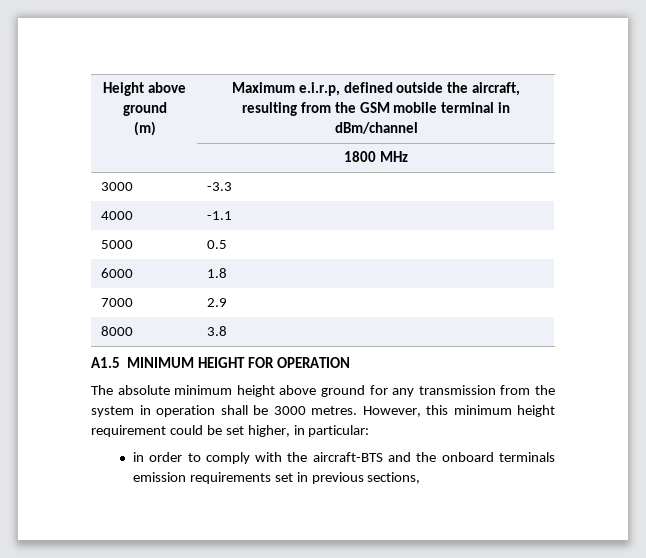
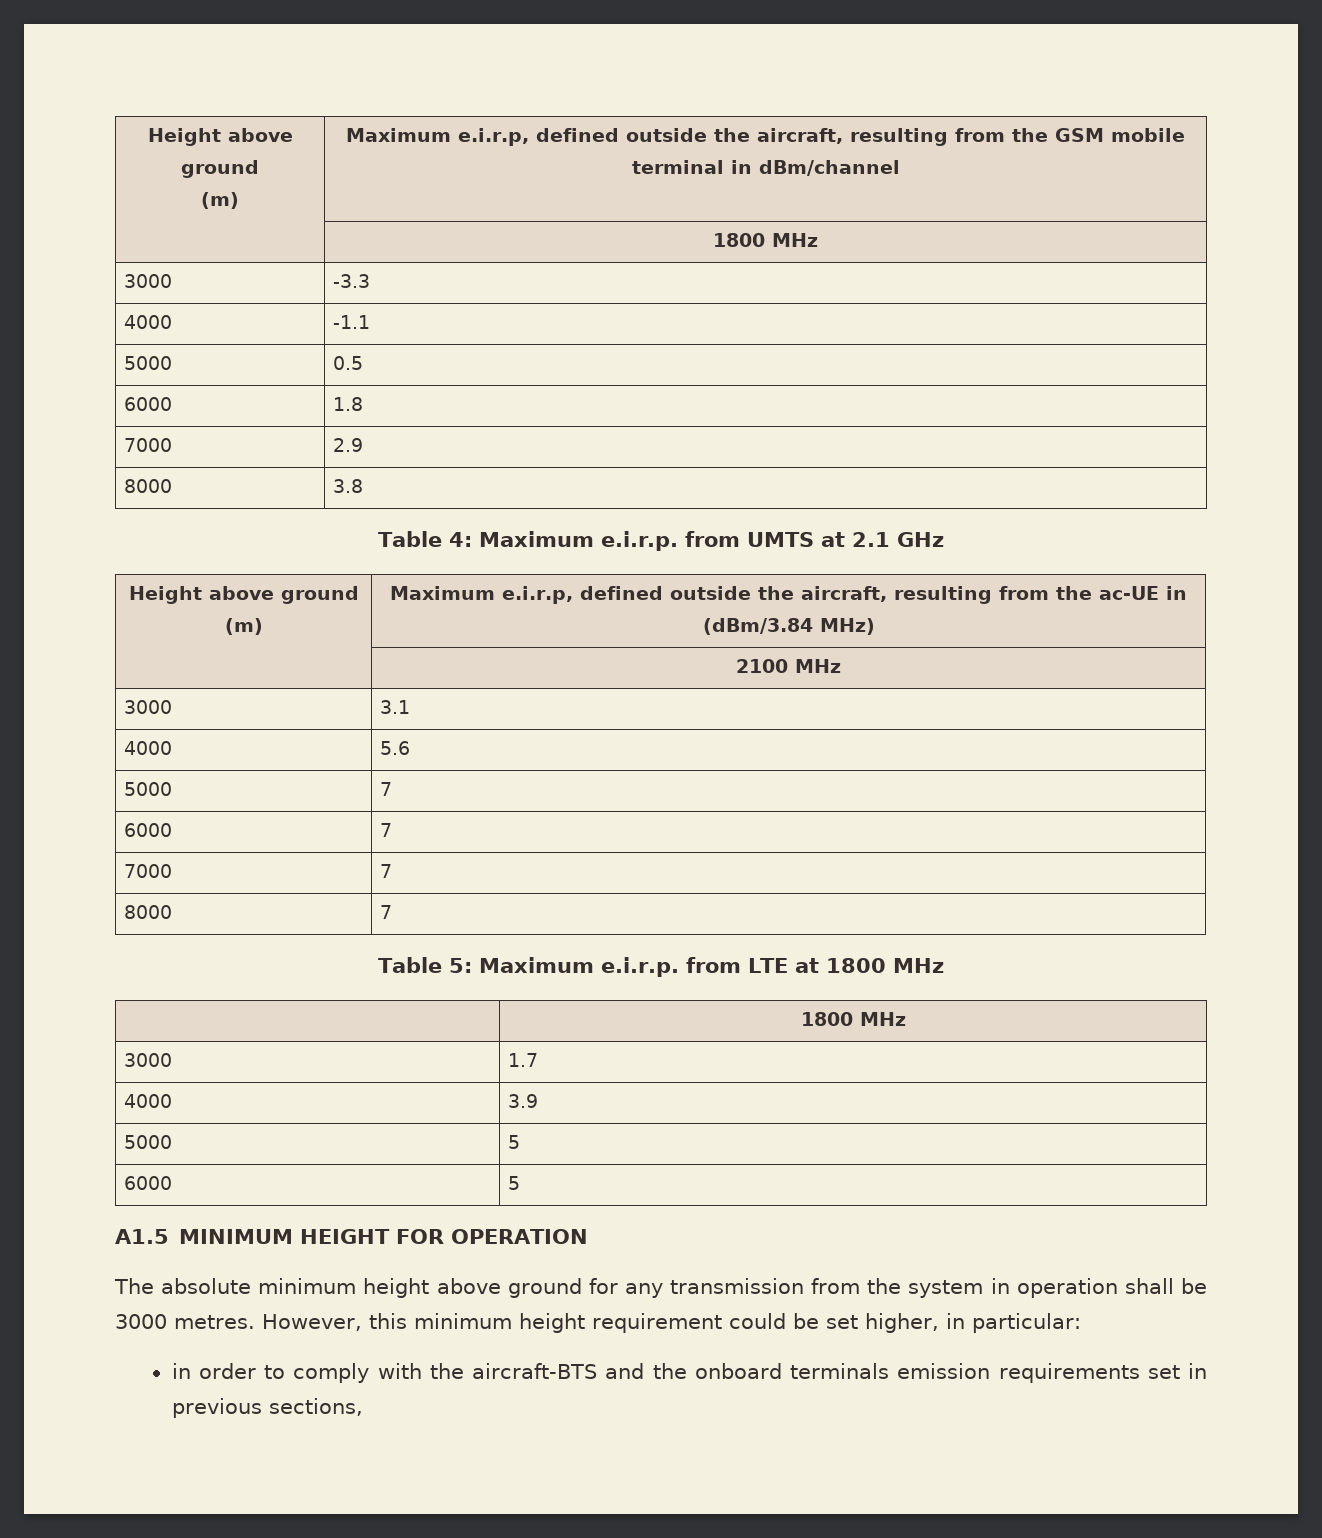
(228, 331) none -> [377,531,945,551] [128,586,359,604] [224,618,263,635] [390,586,1187,604] [702,618,875,635] [735,659,841,673] [124,700,173,714] [380,700,411,714] [124,741,173,755] [380,741,411,755] [124,782,173,796] [380,782,393,796] [124,823,173,837] [380,823,393,837] [124,864,173,878] [380,864,393,878] [124,905,173,919] [380,905,393,919] [377,957,945,977] [800,1012,906,1026] [124,1053,173,1067] [508,1053,539,1067] [124,1094,173,1108] [508,1094,539,1108] [124,1135,173,1149] [508,1135,521,1149] [124,1176,173,1190] [508,1176,521,1190] // Table 4: Maximum e.i.r.p. from UMTS at 2.1 GHz // Height above ground (m) | Maximum e.i.r.p, defined outside the aircraft, resulting from the ac-UE in (dBm/3.84 MHz) // | 2100 MHz // 3000 | 3.1 // 4000 | 5.6 // 5000 | 7 // 6000 | 7 // 7000 | 7 // 8000 | 7 // Table 5: Maximum e.i.r.p. from LTE at 1800 MHz // | 1800 MHz // 3000 | 1.7 // 4000 | 3.9 // 5000 | 5 // 6000 | 5

